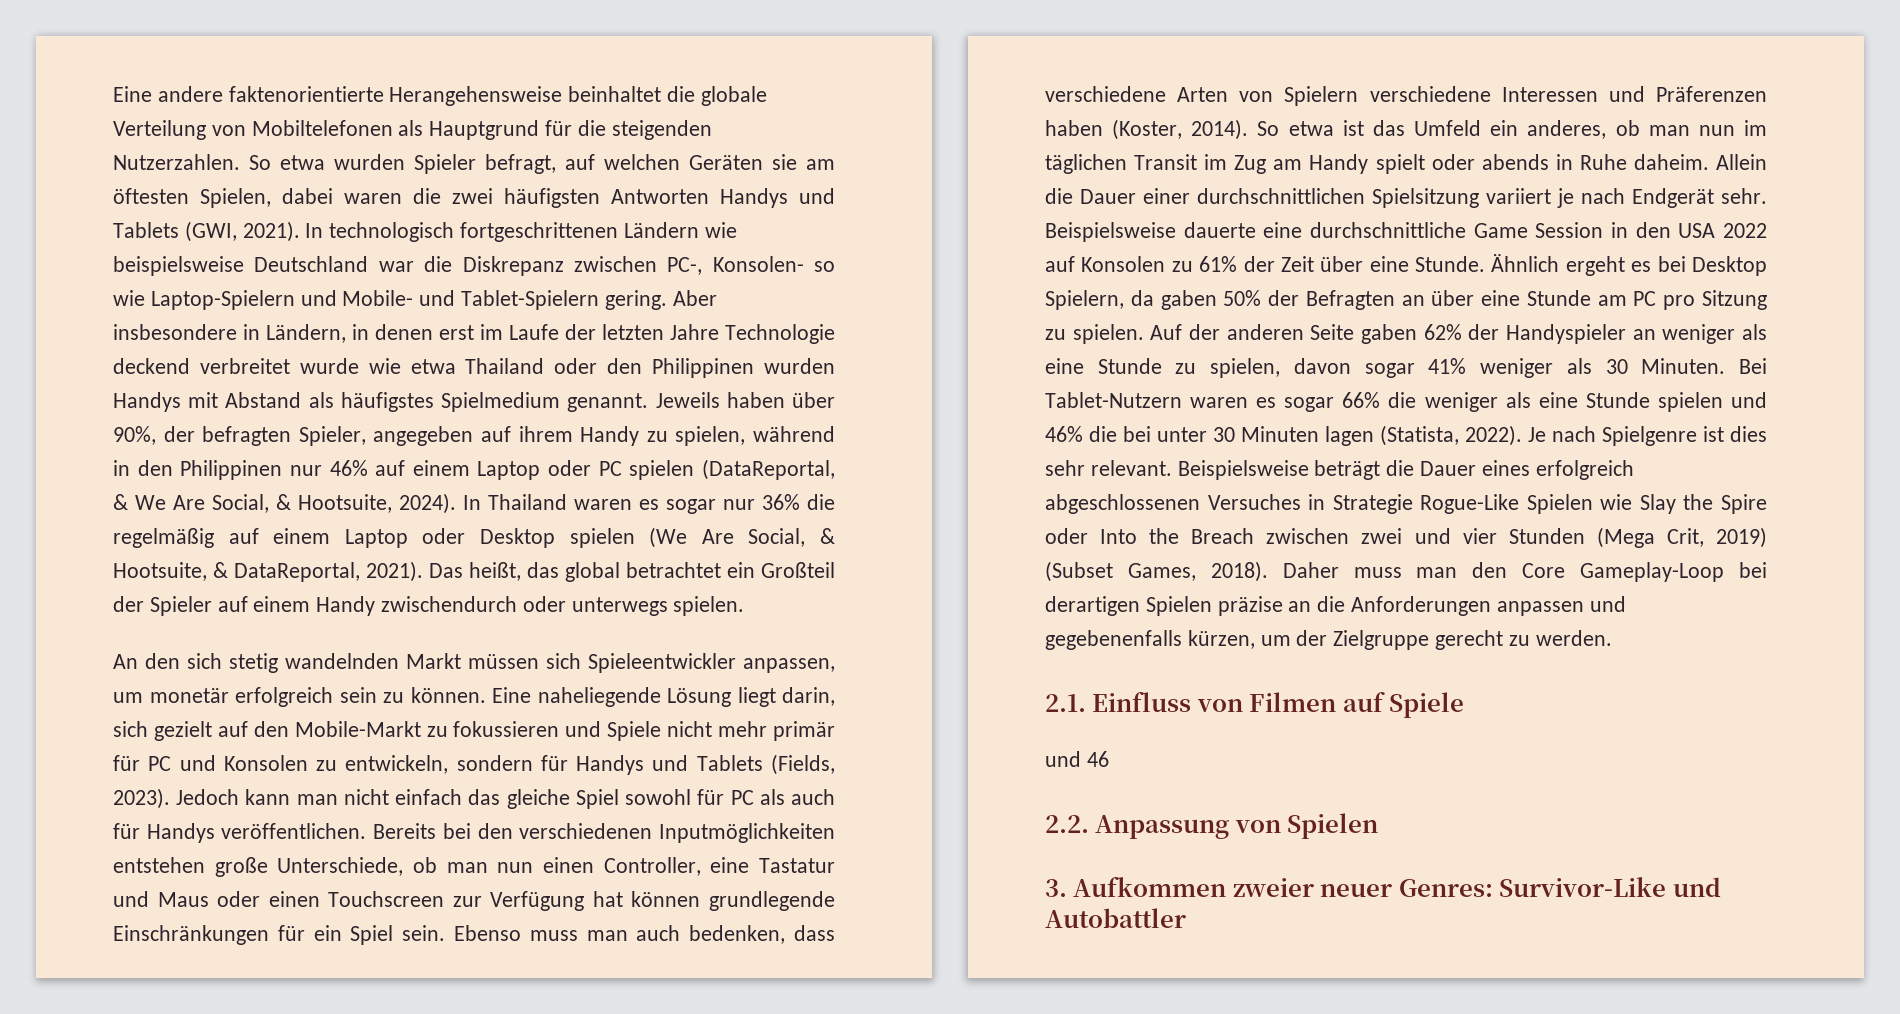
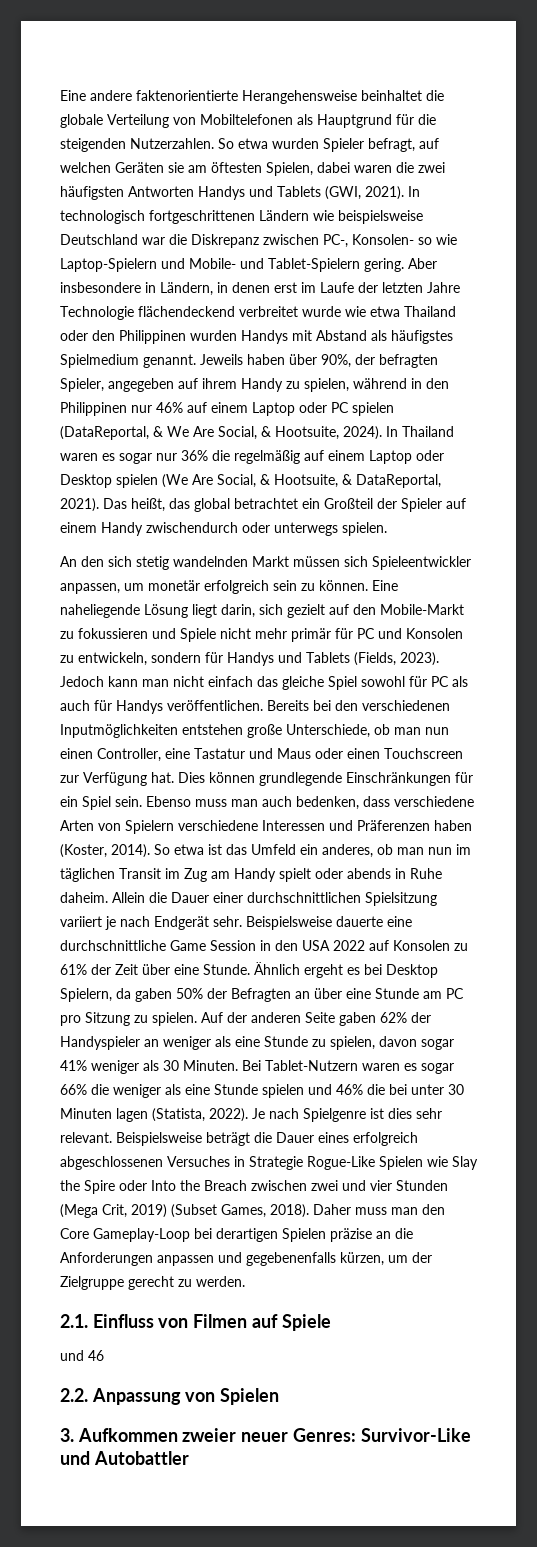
[113,358,190,374] deckend -> [138,306,235,317] flächendeckend
[592,891,623,907] hat -> [151,772,205,783] hat. Dies

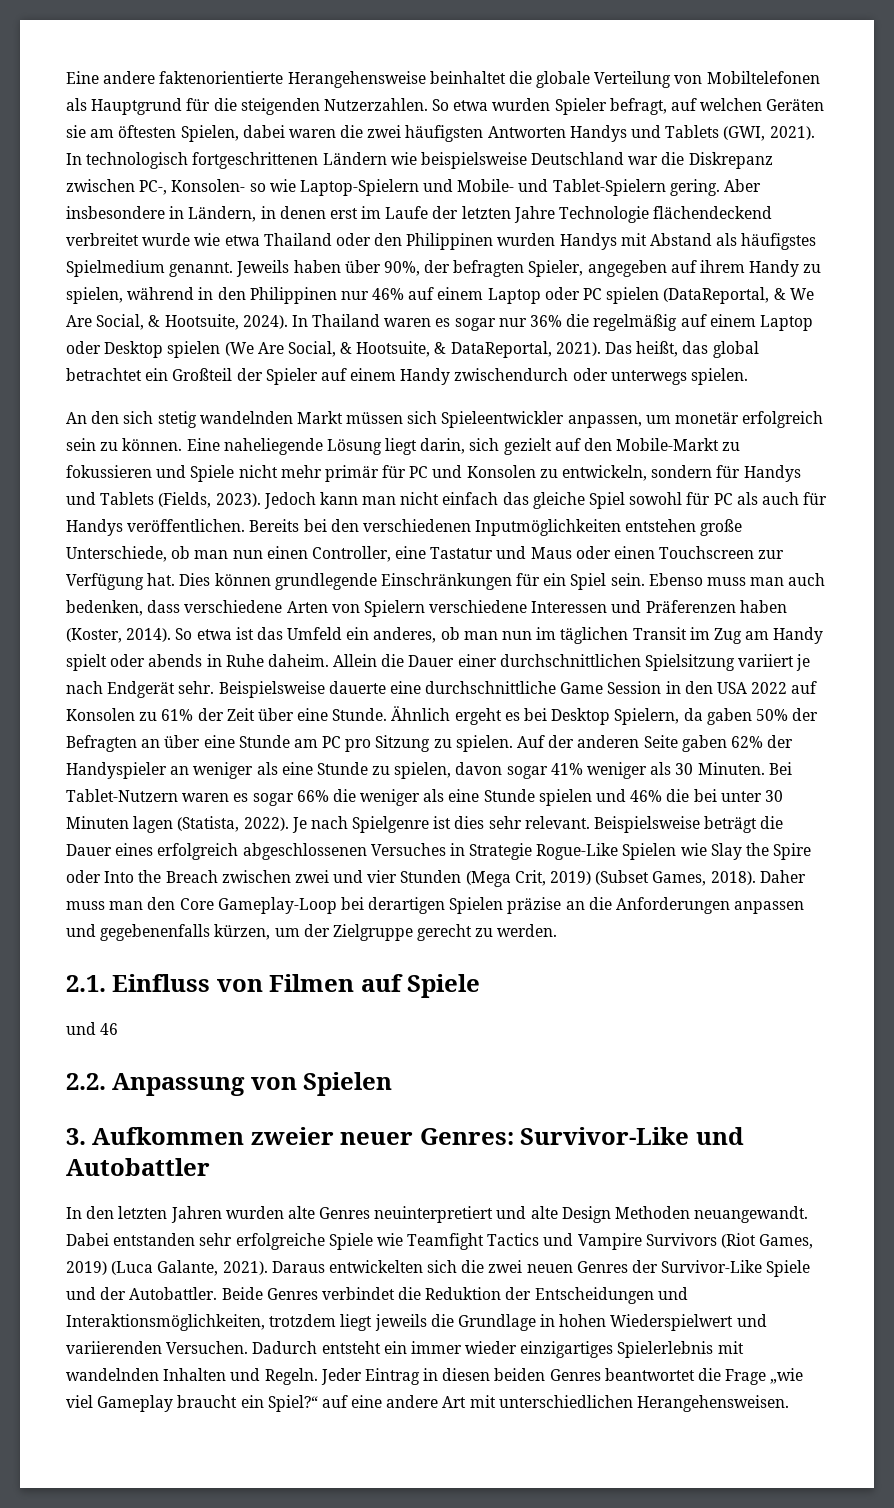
(189, 1458) none -> [66,1206,809,1223] [66,1233,814,1250] [66,1260,811,1277] [66,1287,688,1304] [66,1314,767,1331] [66,1341,744,1358] [66,1368,804,1385] [66,1395,790,1412] // In den letzten Jahren wurden alte Genres neuinterpretiert und alte Design Methoden neuangewandt. Dabei entstanden sehr erfolgreiche Spiele wie Teamfight Tactics und Vampire Survivors (Riot Games, 2019) (Luca Galante, 2021). Daraus entwickelten sich die zwei neuen Genres der Survivor-Like Spiele und der Autobattler. Beide Genres verbindet die Reduktion der Entscheidungen und Interaktionsmöglichkeiten, trotzdem liegt jeweils die Grundlage in hohen Wiederspielwert und variierenden Versuchen. Dadurch entsteht ein immer wieder einzigartiges Spielerlebnis mit wandelnden Inhalten und Regeln. Jeder Eintrag in diesen beiden Genres beantwortet die Frage „wie viel Gameplay braucht ein Spiel?“ auf eine andere Art mit unterschiedlichen Herangehensweisen.

